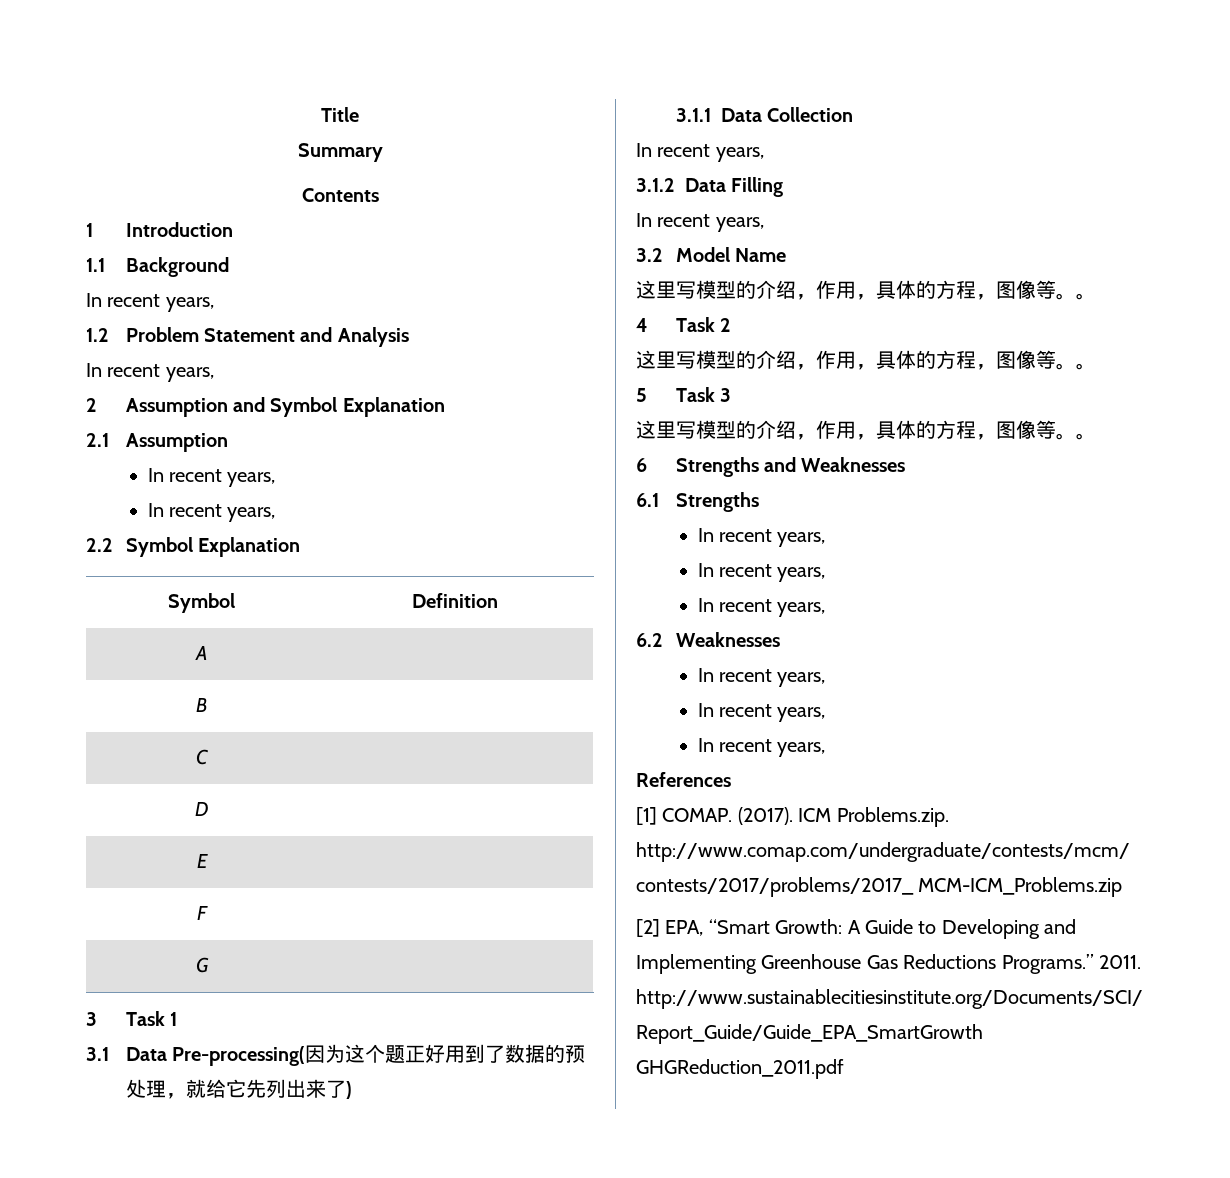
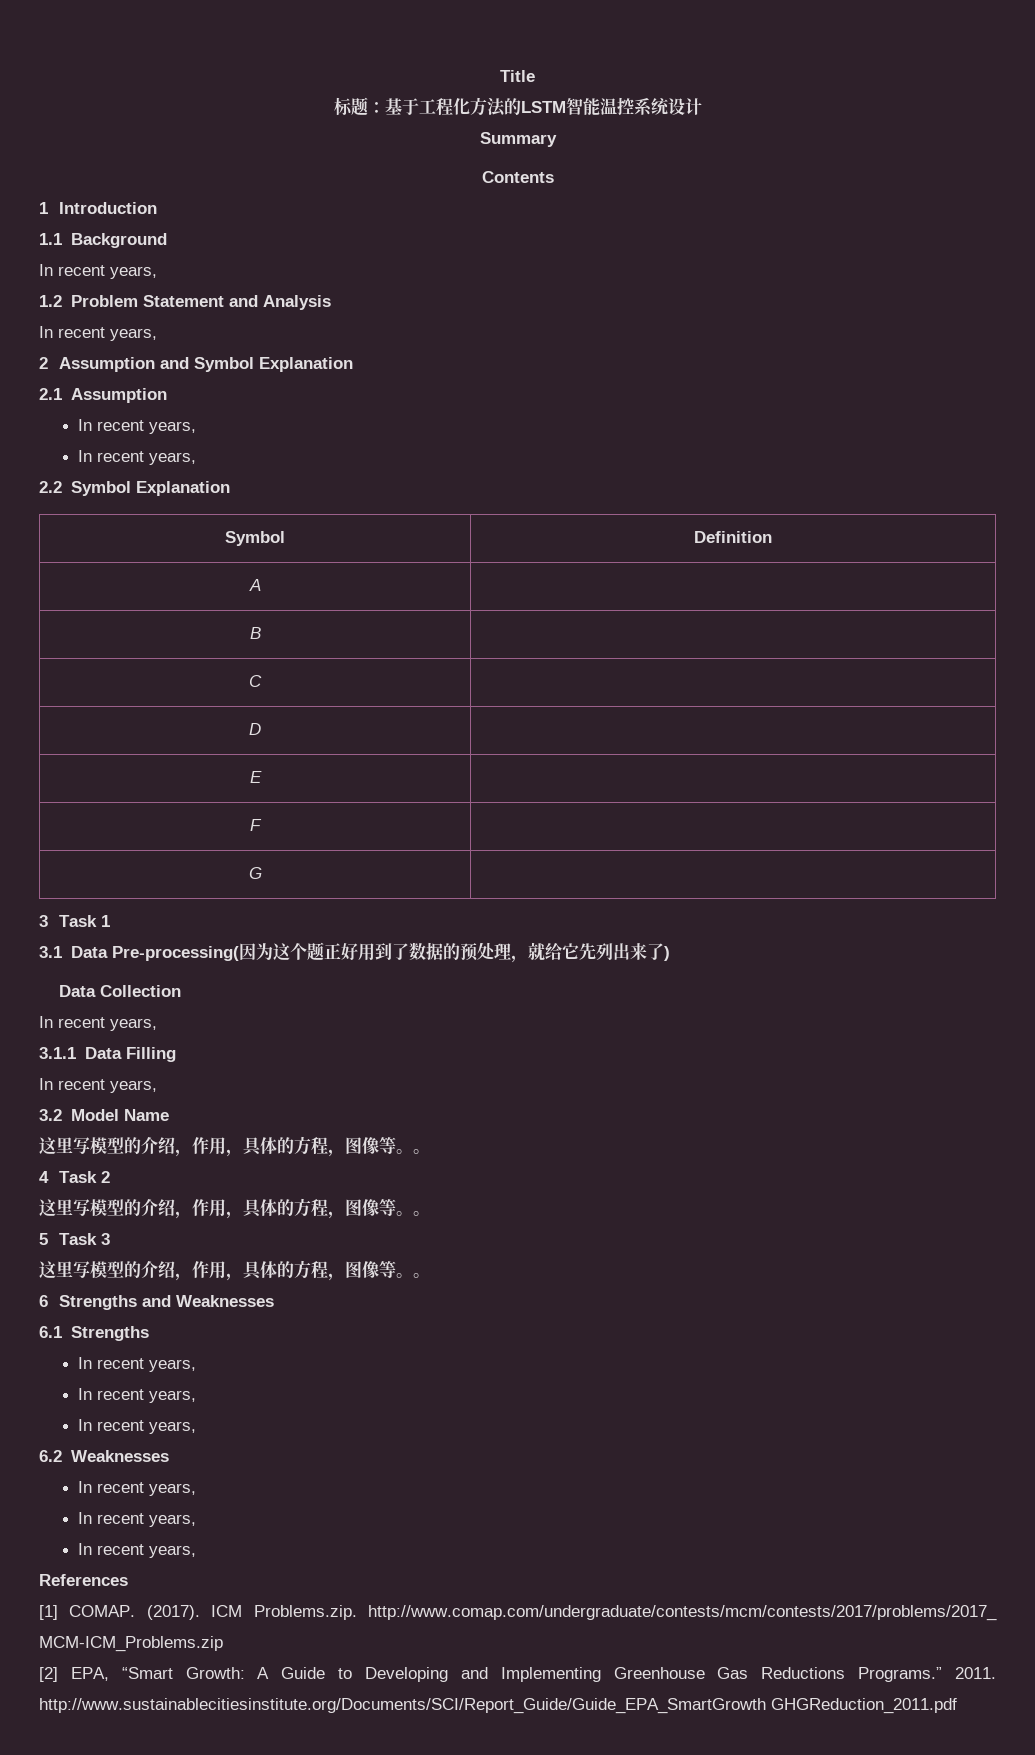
(359, 114) none -> [333,97,702,117] // 标题：基于工程化方法的LSTM智能温控系统设计
[675,108,711,122] 3.1.1 -> (670, 953) none
[636,178,675,192] 3.1.2 -> [39,1047,76,1059] 3.1.1

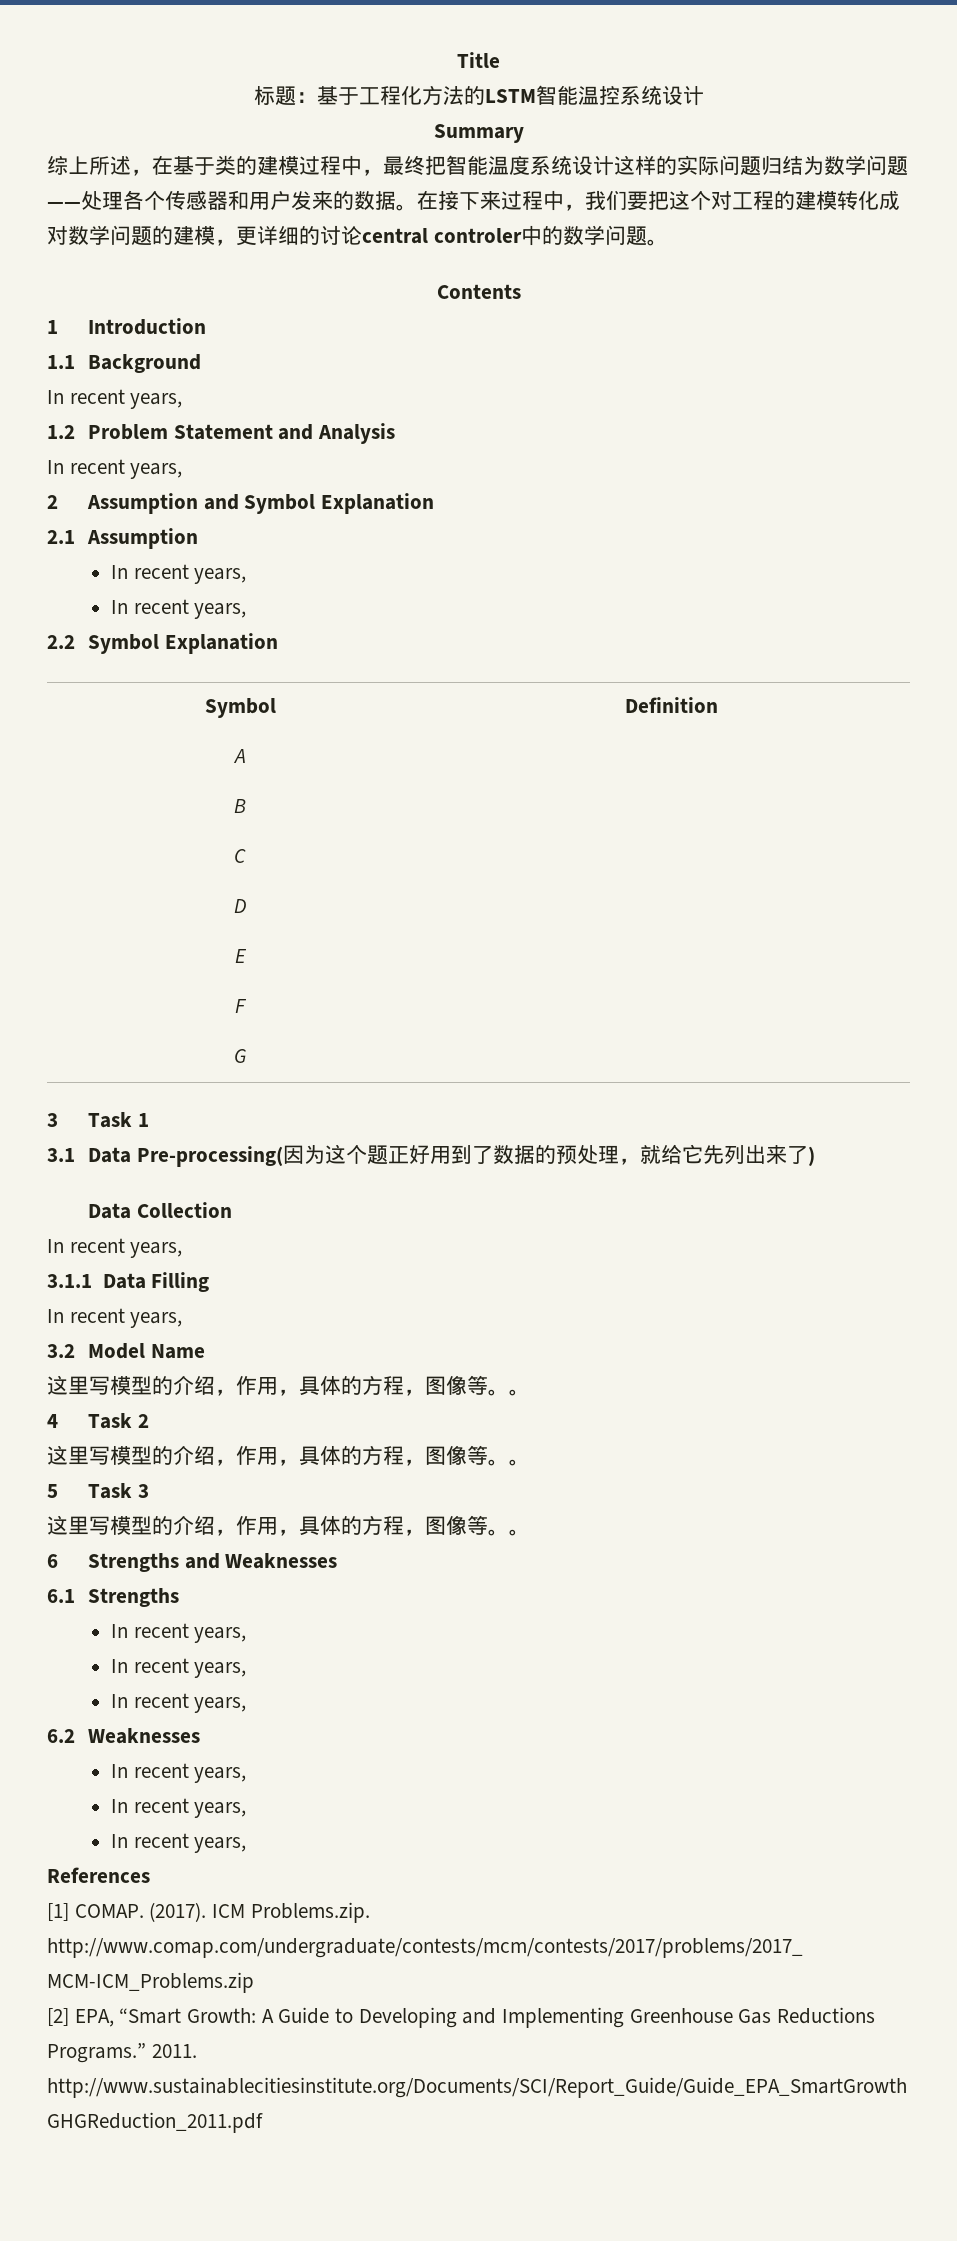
(557, 139) none -> [47,155,908,176] [47,190,900,211] [47,225,668,246] // 综上所述，在基于类的建模过程中，最终把智能温度系统设计这样的实际问题归结为数学问题——处理各个传感器和用户发来的数据。在接下来过程中，我们要把这个对工程的建模转化成对数学问题的建模，更详细的讨论central controler中的数学问题。

